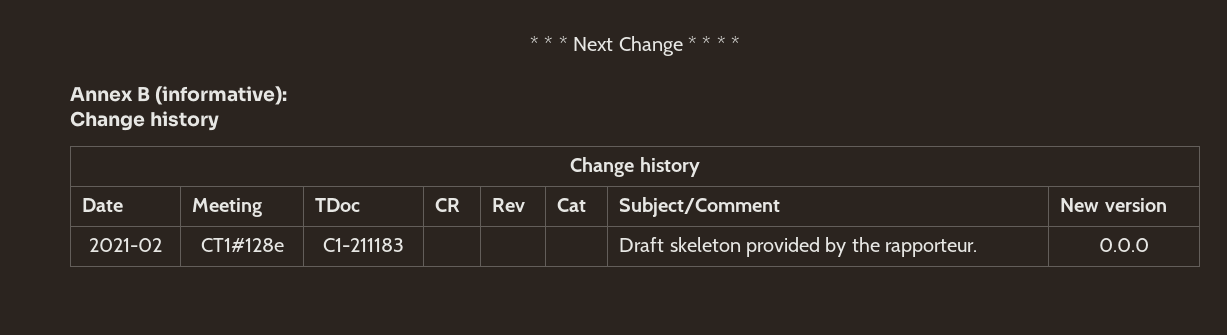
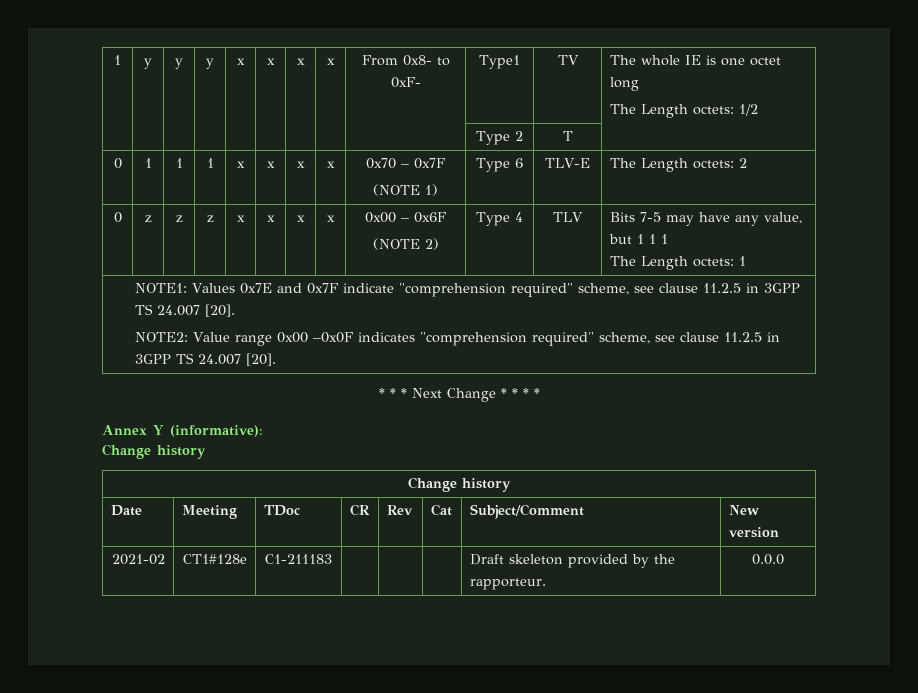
(529, 43) none -> [114,55,121,65] [144,58,152,69] [175,58,183,69] [206,58,214,69] [237,58,245,65] [267,58,275,65] [297,58,305,65] [327,58,335,65] [361,55,450,66] [390,77,421,88] [479,55,521,69] [557,55,579,65] [609,55,781,66] [609,77,639,91] [609,104,758,118] [476,131,523,145] [562,131,573,141] [113,158,122,169] [144,158,152,168] [175,158,183,168] [206,158,214,168] [237,161,245,168] [267,161,275,168] [297,161,305,168] [327,161,335,168] [366,158,445,169] [373,184,438,196] [476,158,523,172] [545,158,591,168] [609,158,747,172] [113,212,122,223] [144,215,152,223] [175,215,183,223] [206,215,214,223] [237,215,245,222] [267,215,275,222] [297,215,305,222] [327,215,335,222] [365,212,446,223] [372,238,439,250] [476,212,523,226] [553,212,584,222] [609,212,802,226] [608,234,668,244] [609,256,746,270] [135,283,801,297] [135,304,236,317] [135,332,781,346] [135,353,277,366] 1 | y | y | y | x | x | x | x | From 0x8- to 0xF- | Type1 | TV | The whole IE is one octet long // The Length octets: 1/2 // | | | | | | | | | Type 2 | T | // 0 | 1 | 1 | 1 | x | x | x | x | 0x70 – 0x7F // (NOTE 1) | Type 6 | TLV-E | The Length octets: 2 // 0 | z | z | z | x | x | x | x | 0x00 – 0x6F // (NOTE 2) | Type 4 | TLV | Bits 7-5 may have any value, but 1 1 1 // The Length octets: 1 // NOTE1: Values 0x7E and 0x7F indicate "comprehension required" scheme, see clause 11.2.5 in 3GPP TS 24.007 [20]. // NOTE2: Value range 0x00 –0x0F indicates "comprehension required" scheme, see clause 11.2.5 in 3GPP TS 24.007 [20]. //
[137,87,151,102] B -> [153,425,164,435] Y

